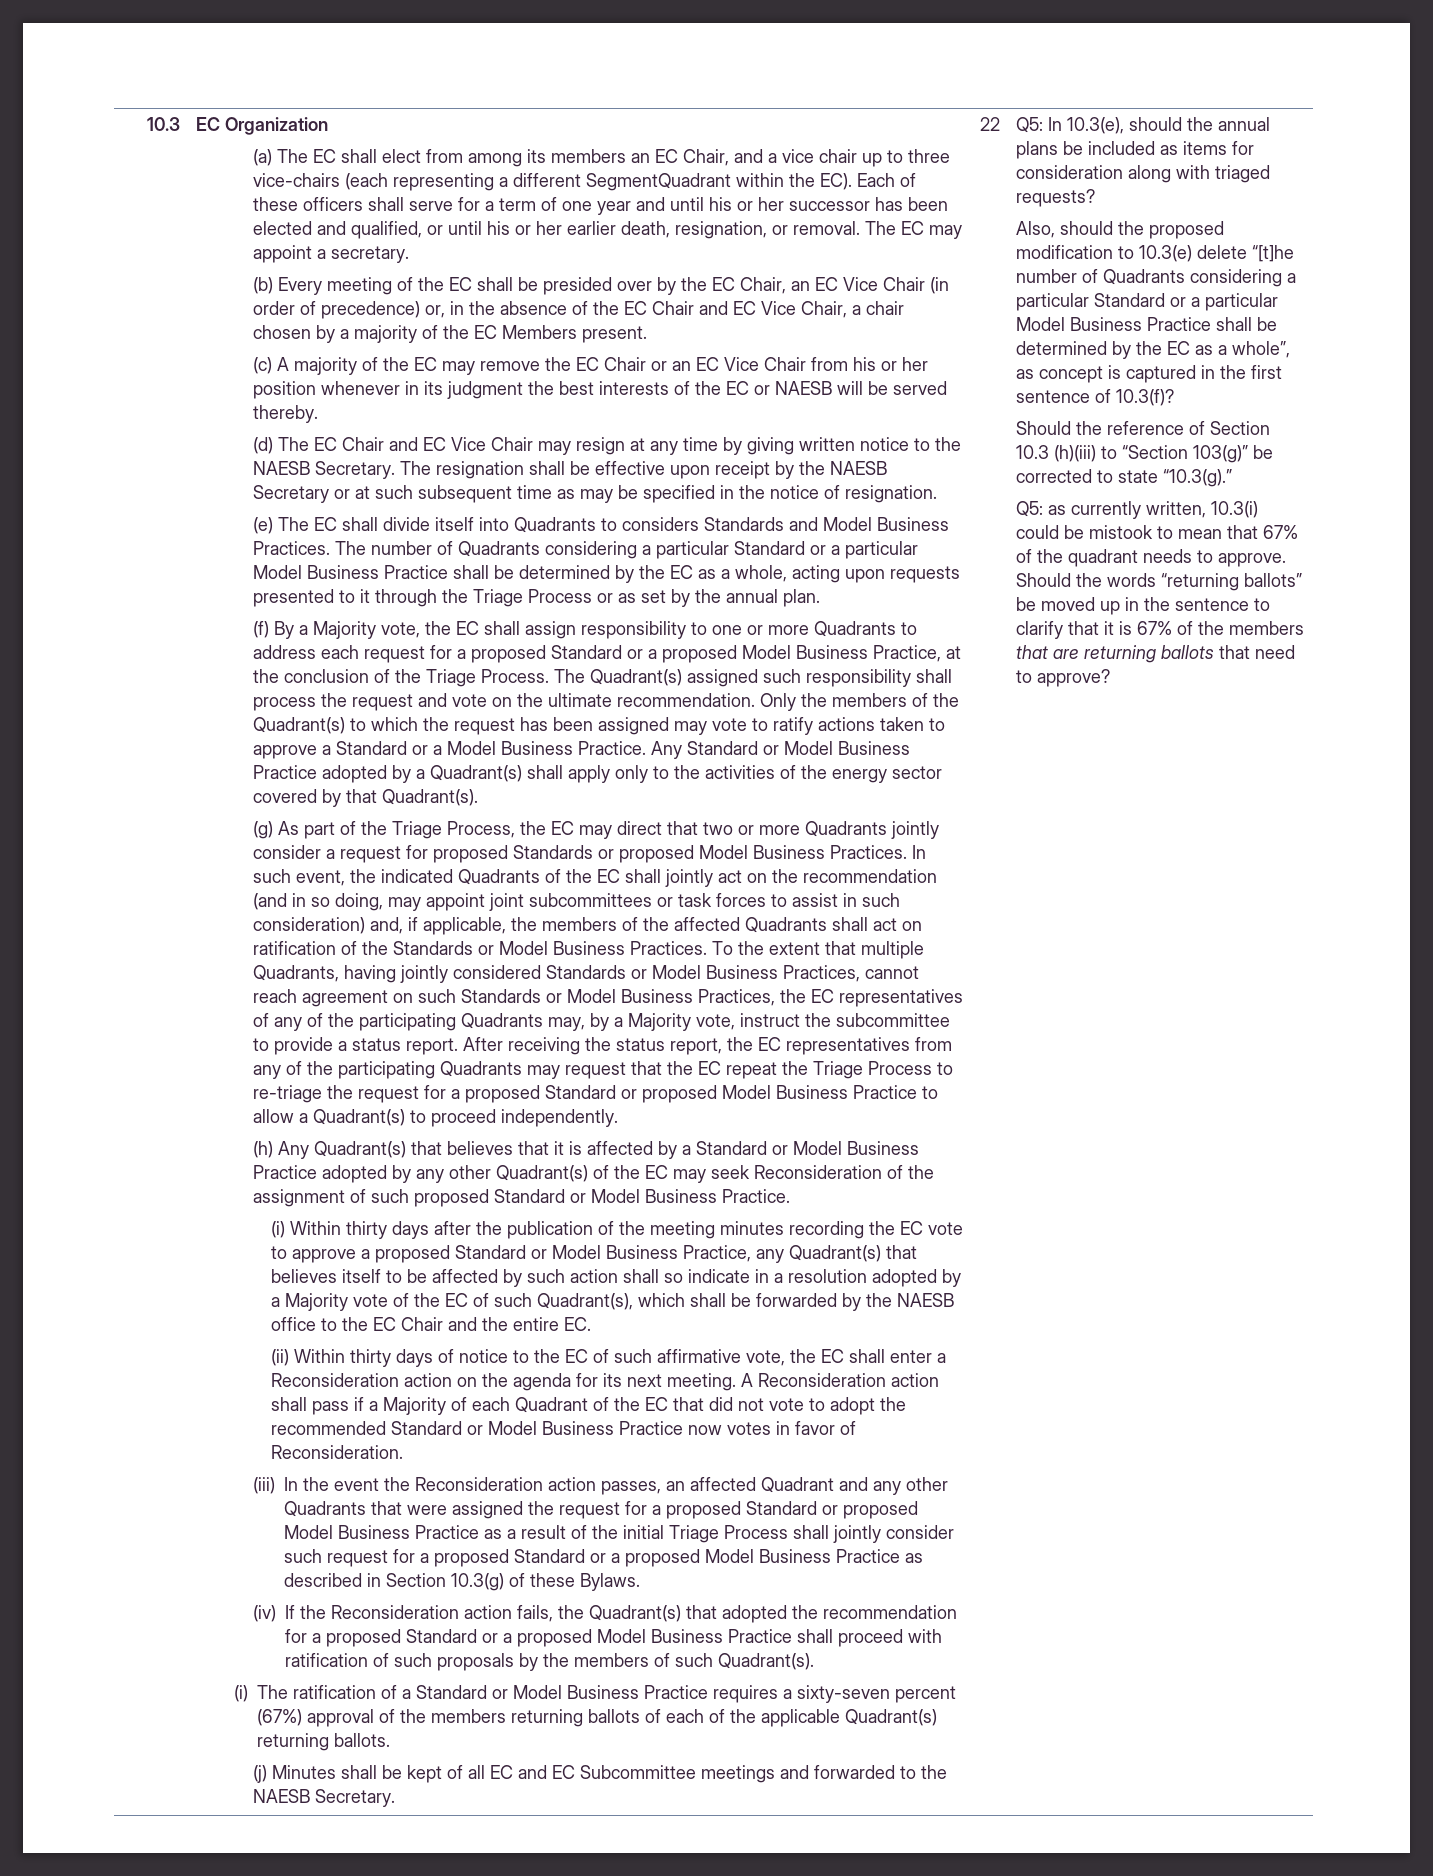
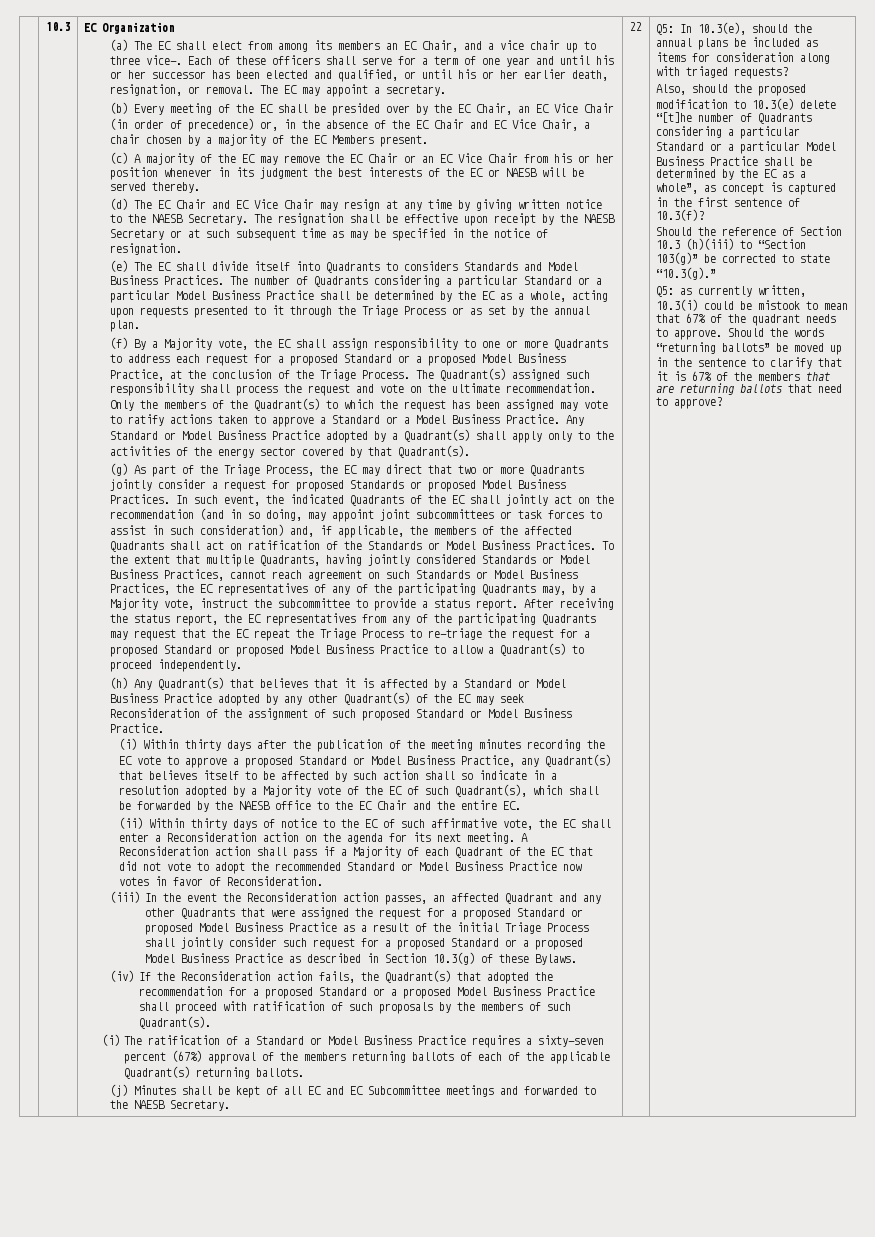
[252,173,852,191] vice-chairs (each representing a different SegmentQuadrant within the EC). -> [146,55,183,65] vice-.

